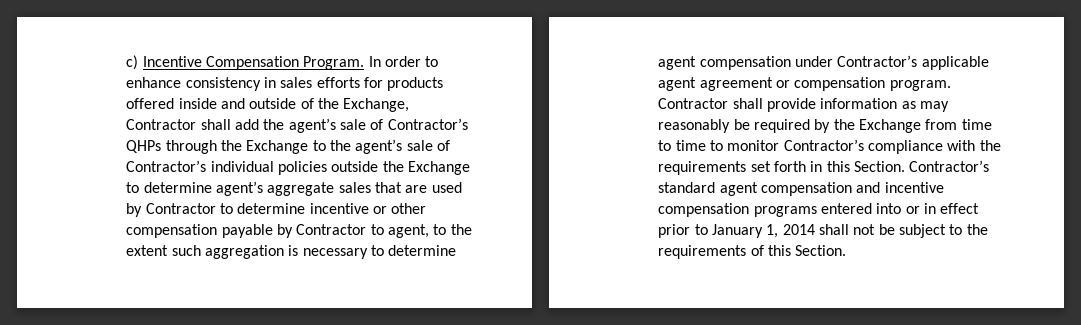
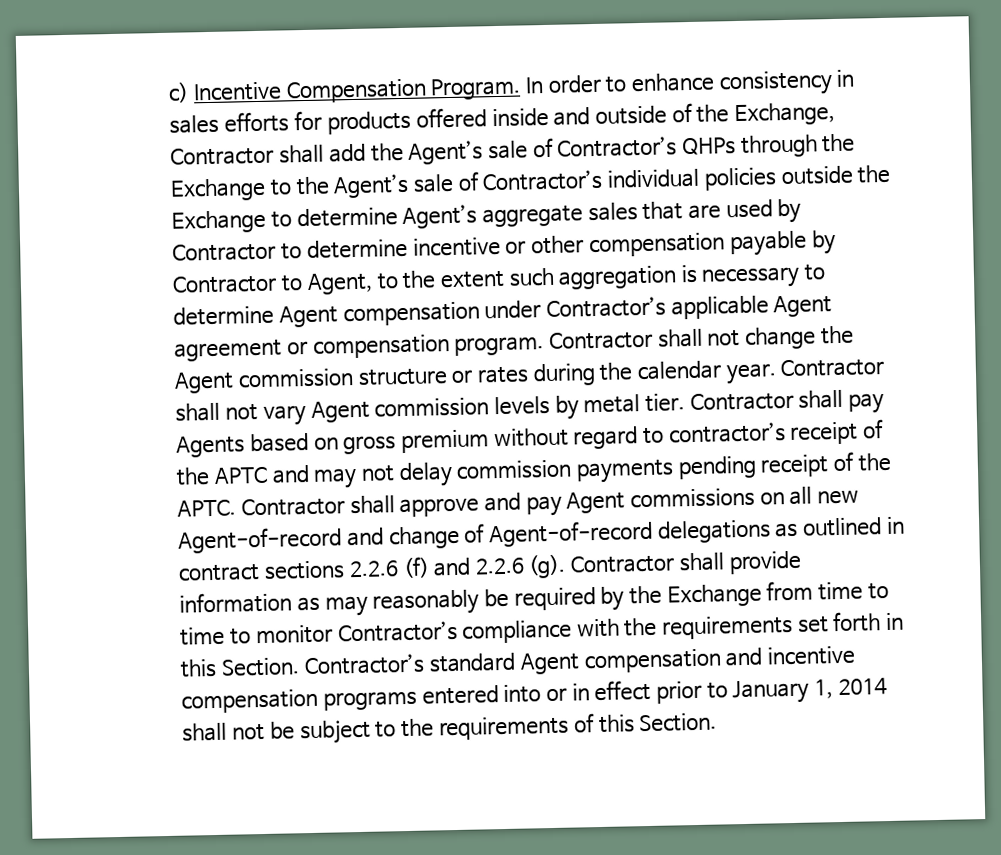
[288,118,336,133] agent’s -> [408,140,484,165] Agent’s
[355,139,403,154] agent’s -> [333,173,410,199] Agent’s
[216,181,264,196] agent’s -> [402,204,478,229] Agent’s
[387,224,429,238] agent, -> [306,272,373,295] Agent,
[658,56,697,70] agent -> [279,305,339,328] Agent
[658,77,697,91] agent -> [773,295,833,318] Agent
(763, 103) none -> [707,325,854,350] [174,358,885,394] [175,389,884,426] [176,419,885,458] [176,451,891,489] [177,486,860,518] [178,516,905,554] [178,552,725,582] not change the Agent commission structure or rates during the calendar year. Contractor shall not vary Agent commission levels by metal tier. Contractor shall pay Agents based on gross premium without regard to contractor’s receipt of the APTC and may not delay commission payments pending receipt of the APTC. Contractor shall approve and pay Agent commissions on all new Agent-of-record and change of Agent-of-record delegations as outlined in contract sections 2.2.6 (f) and 2.2.6 (g). Contractor shall
[719,182,758,196] agent -> [520,652,581,675] Agent

